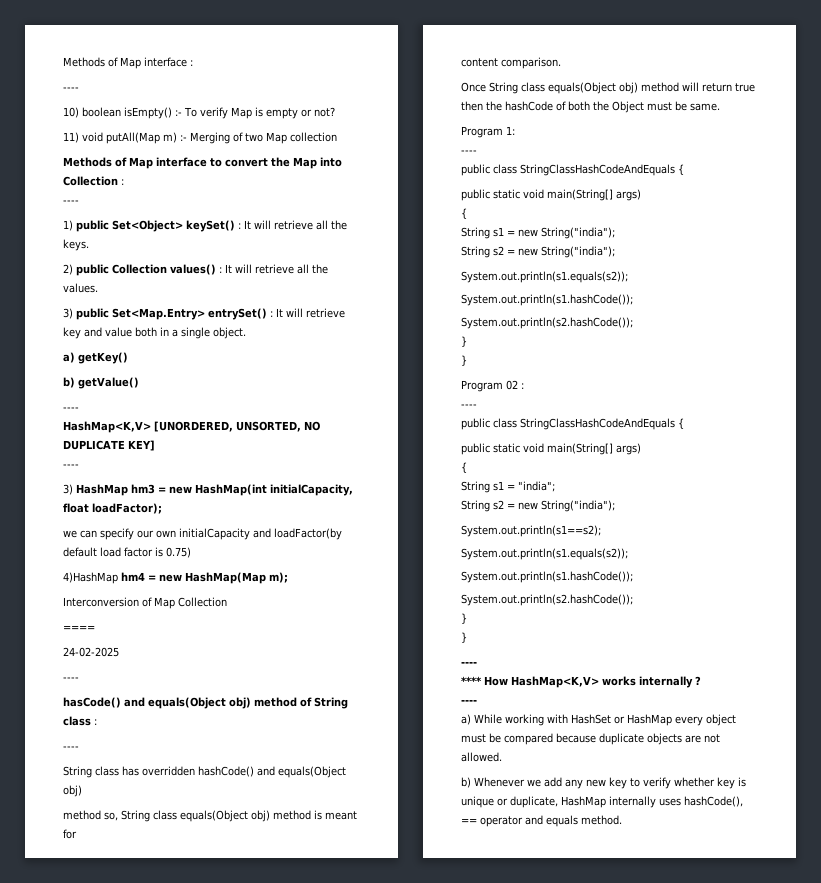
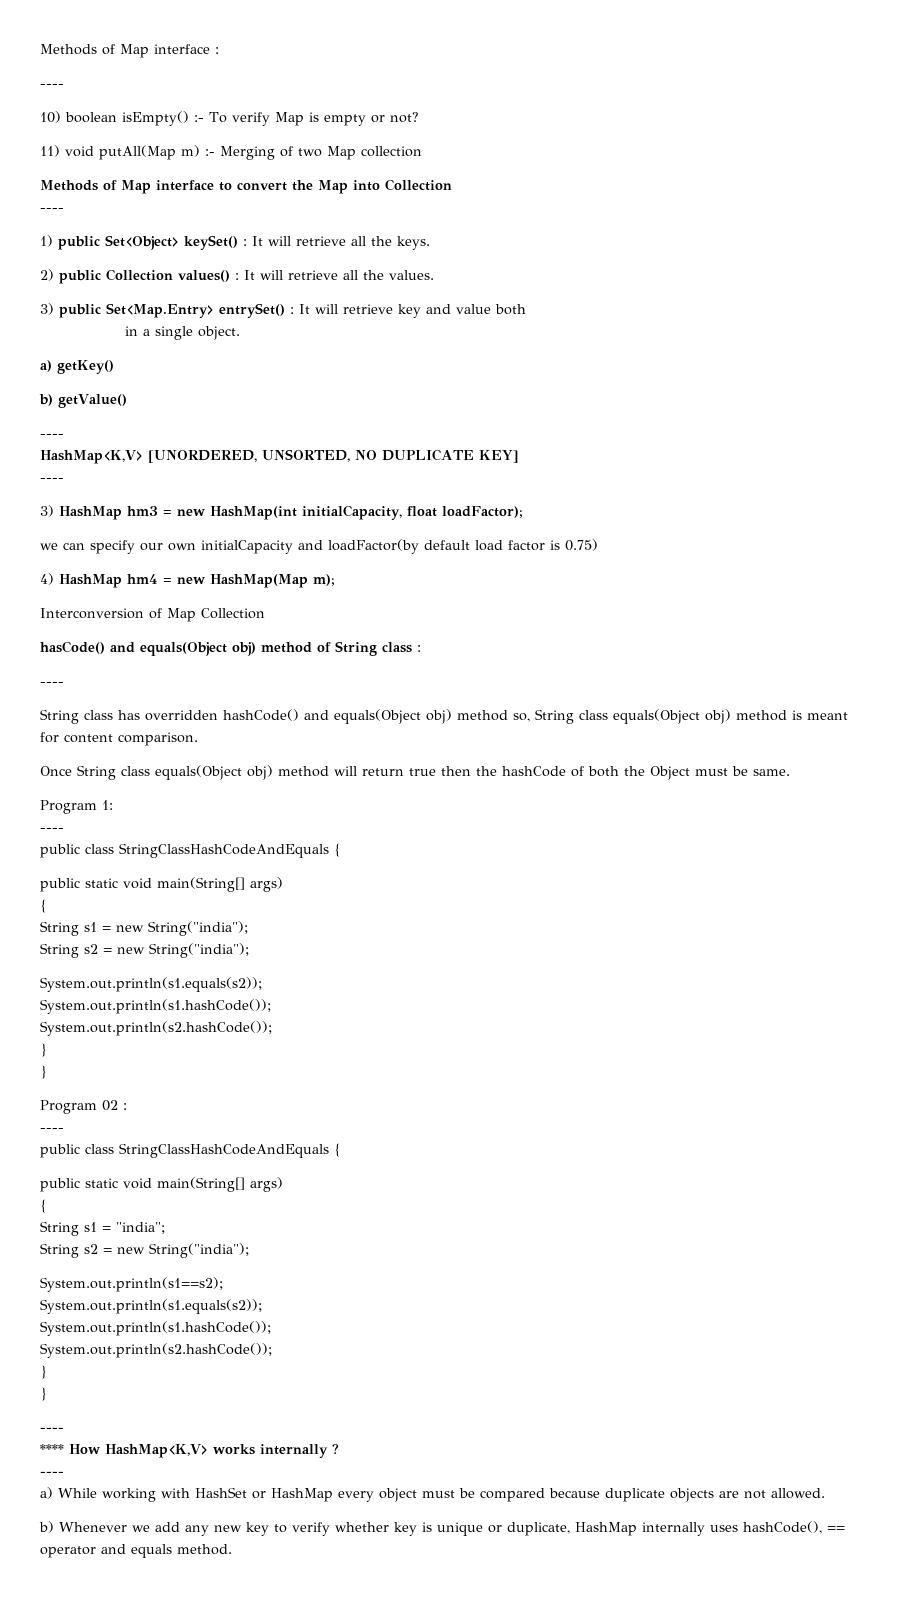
[121,179,124,185] : -> (452, 185) none
(157, 332) none -> (526, 309) //
[63,572,118,584] 4)HashMap -> [40,573,122,588] 4) HashMap
[63,626,95,631] [63,647,119,657] [63,677,79,681] // ==== // 24-02-2025 // ---- -> (265, 613) none
(82, 791) // -> (452, 716) none
(77, 834) // -> (59, 737) none

